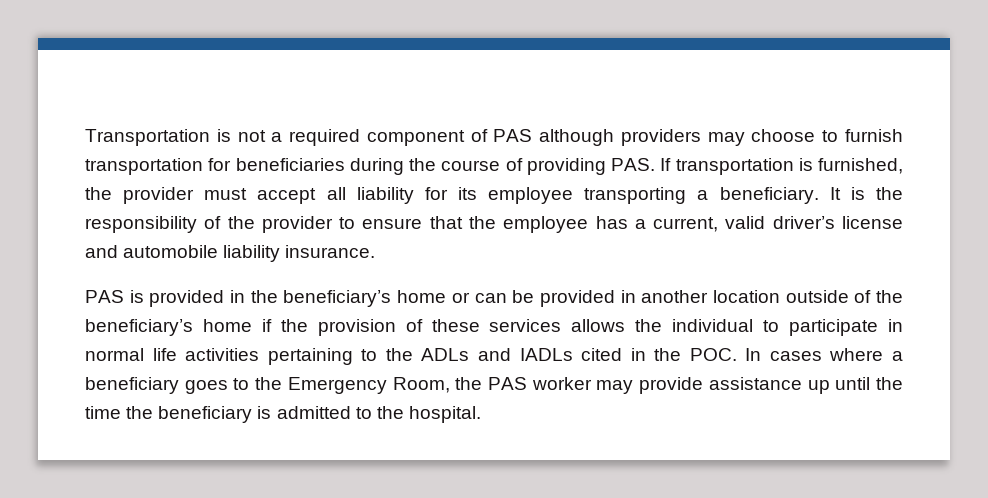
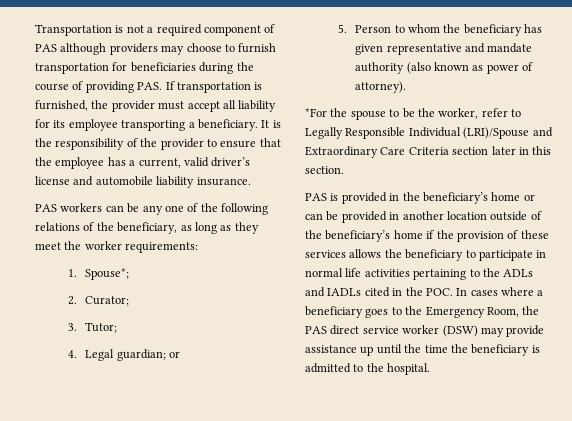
(376, 251) none -> [35,203,268,215] [35,222,259,234] [35,241,199,253] [68,268,130,280] [68,296,130,306] [68,322,118,333] [68,349,180,361] [338,24,543,36] [355,43,533,55] [355,62,534,74] [355,81,407,93] [305,108,521,120] [305,127,553,139] [305,146,552,158] [305,166,344,174] // PAS workers can be any one of the following relations of the beneficiary, as long as they meet the worker requirements: // 1. Spouse*; // 2. Curator; // 3. Tutor; // 4. Legal guardian; or // 5. Person to whom the beneficiary has given representative and mandate authority (also known as power of attorney). // *For the spouse to be the worker, refer to Legally Responsible Individual (LRI)/Spouse and Extraordinary Care Criteria section later in this section.
[672,319,754,332] individual -> [405,249,464,261] beneficiary
[531,377,592,390] worker -> [330,325,478,337] direct service worker (DSW)

